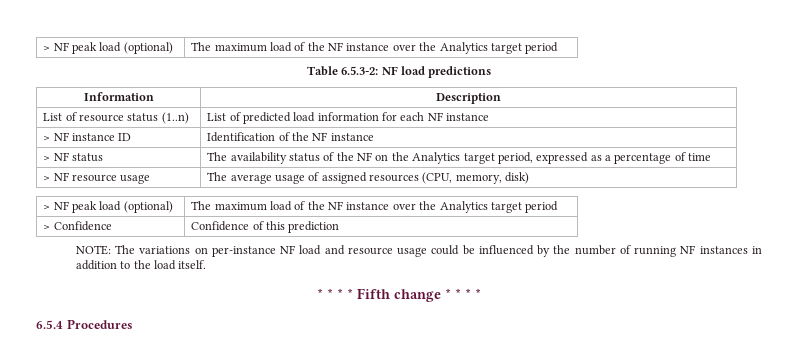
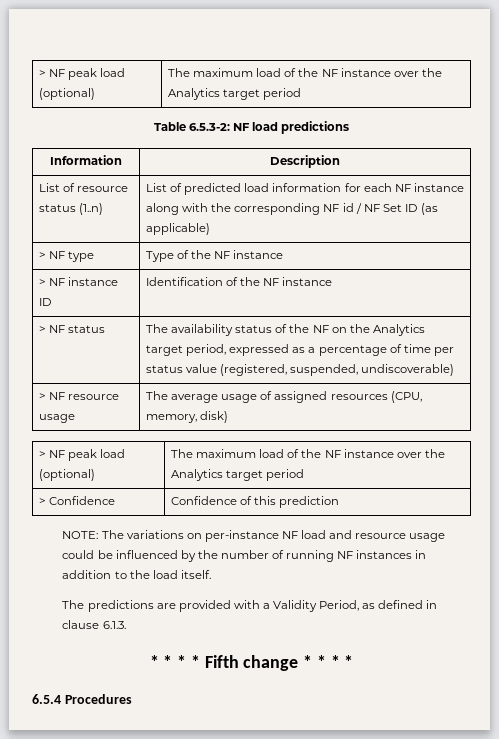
(490, 117) none -> [146,203,439,215] [146,223,211,235] [39,251,95,262] [146,250,284,262] along with the corresponding NF id / NF Set ID (as applicable) // > NF type | Type of the NF instance
(712, 157) none -> [433,347,454,356] [146,364,455,376] per status value (registered, suspended, undiscoverable)
(207, 264) none -> [62,600,438,612] [62,620,126,629] // The predictions are provided with a Validity Period, as defined in clause 6.1.3.

